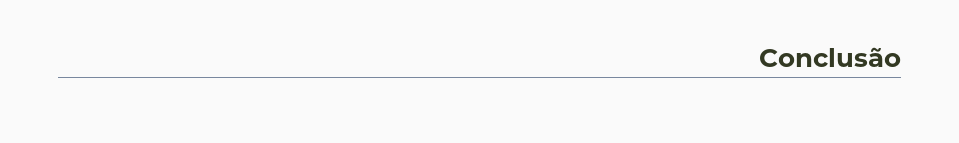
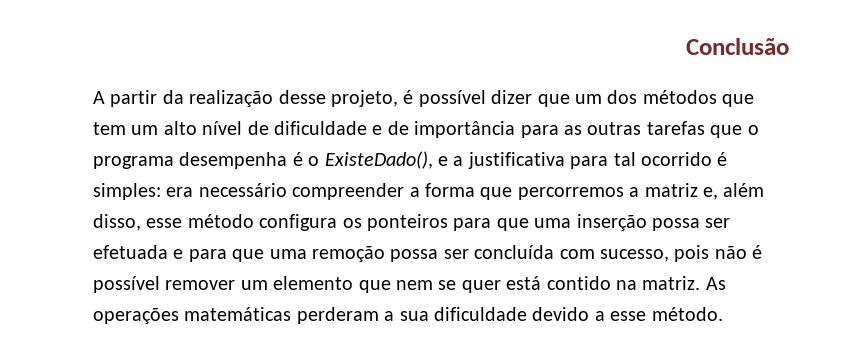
(901, 57) none -> [93,90,755,107] [93,121,759,138] [93,151,728,169] [93,183,765,200] [93,214,731,231] [93,245,763,262] [93,276,726,293] [93,307,723,324] // A partir da realização desse projeto, é possível dizer que um dos métodos que tem um alto nível de dificuldade e de importância para as outras tarefas que o programa desempenha é o ExisteDado(), e a justificativa para tal ocorrido é simples: era necessário compreender a forma que percorremos a matriz e, além disso, esse método configura os ponteiros para que uma inserção possa ser efetuada e para que uma remoção possa ser concluída com sucesso, pois não é possível remover um elemento que nem se quer está contido na matriz. As operações matemáticas perderam a sua dificuldade devido a esse método.

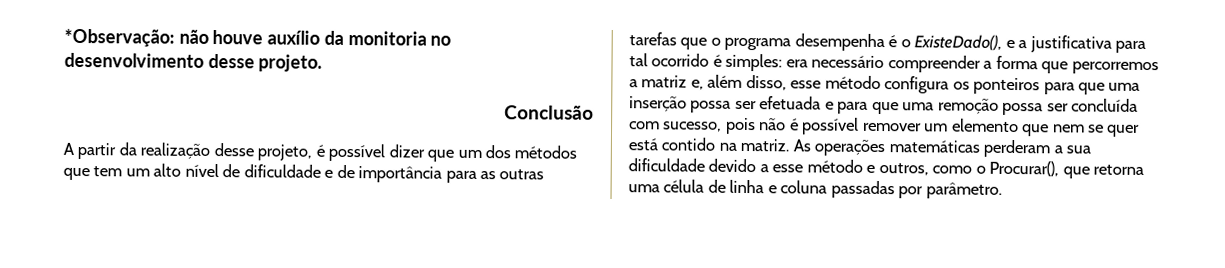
(686, 46) none -> [64,28,452,47] [64,52,323,72] *Observação: não houve auxílio da monitoria no desenvolvimento desse projeto. //
[651,307,723,321] método. -> [806,159,1145,179] [628,179,1002,199] método e outros, como o Procurar(), que retorna uma célula de linha e coluna passadas por parâmetro.

